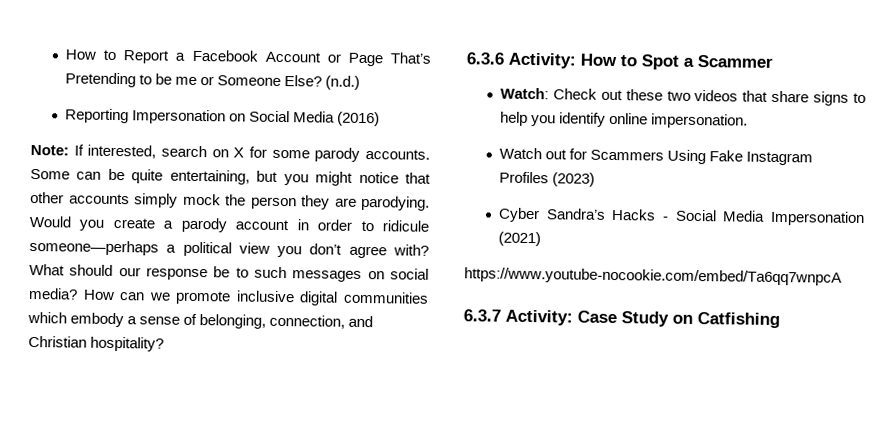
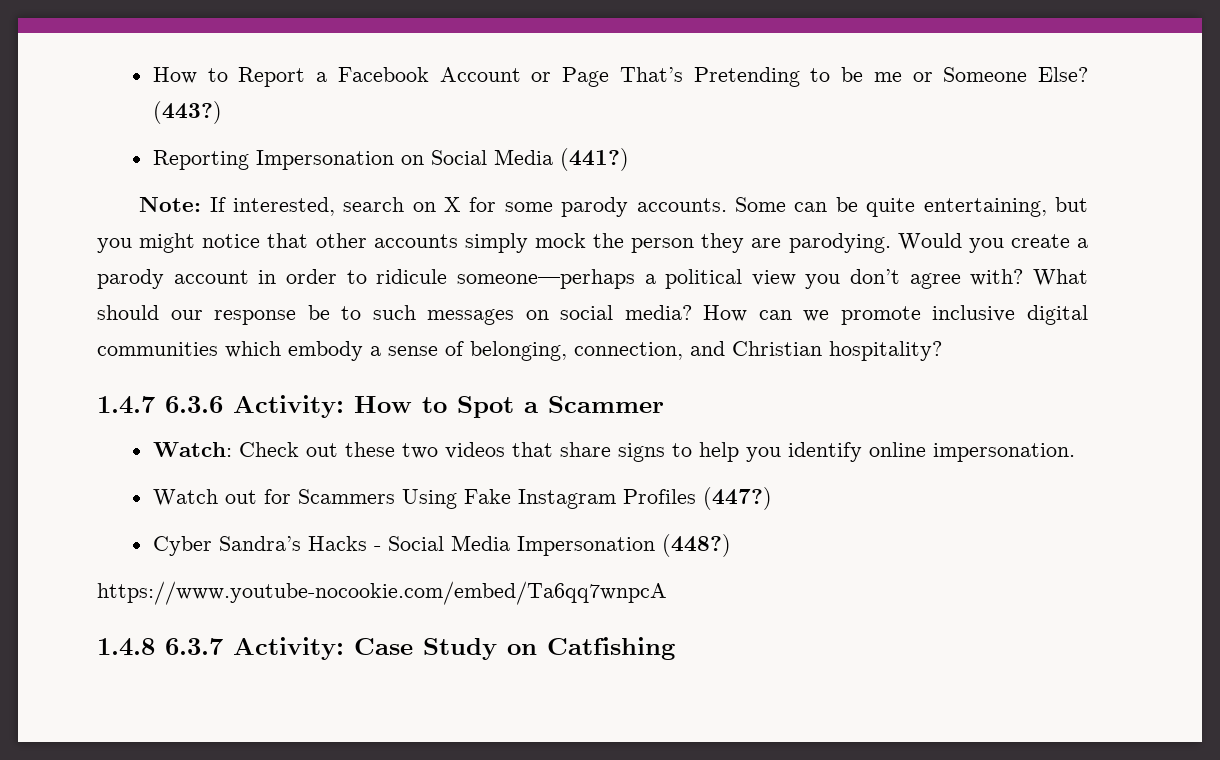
[325,75,361,90] (n.d.) -> [152,101,222,124] (443?)
[337,111,381,127] (2016) -> [559,148,629,171] (441?)
(165, 344) none -> [97,396,155,414] 1.4.7
[552,172,596,187] (2023) -> [702,487,772,510] (447?)
[498,231,542,247] (2021) -> [661,534,731,557] (448?)
(842, 276) none -> [97,638,155,656] 1.4.8

